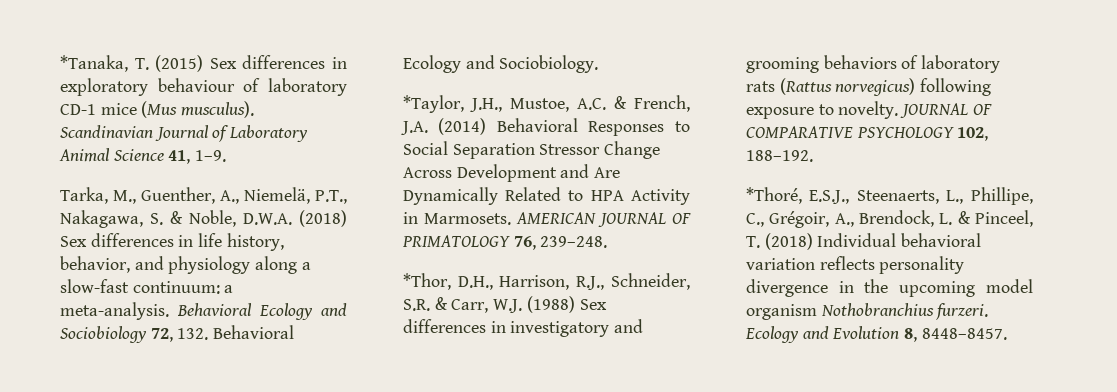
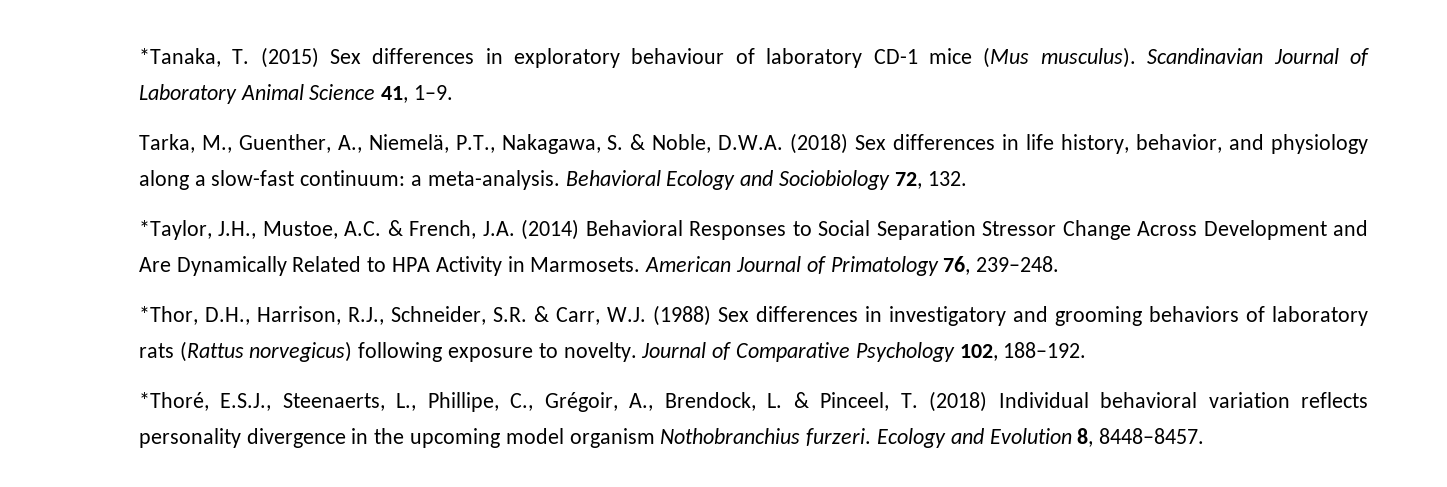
[213,325,295,339] [402,55,599,73] Behavioral Ecology and Sociobiology. -> (967, 178) none
[515,212,691,227] [401,235,510,247] AMERICAN JOURNAL OF PRIMATOLOGY -> [645,256,939,276] American Journal of Primatology
[900,103,992,118] [745,126,954,138] JOURNAL OF COMPARATIVE PSYCHOLOGY -> [641,342,955,362] Journal of Comparative Psychology

